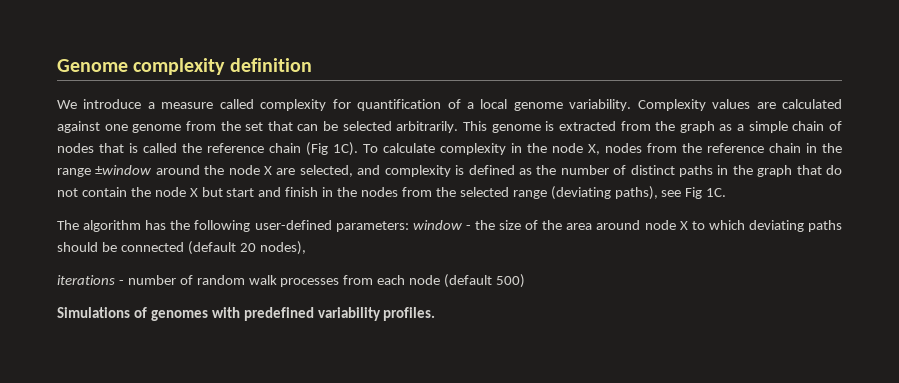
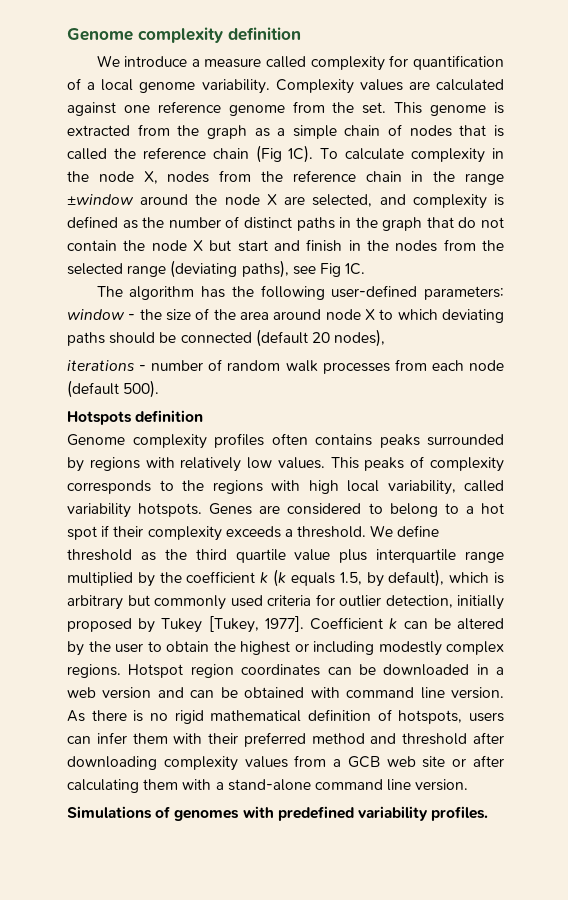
(128, 127) none -> [157,101,221,113] reference
[245,121,459,133] set that can be selected arbitrarily. -> [362,102,387,114] set.
[496,274,526,288] 500) -> [123,380,160,398] [67,410,204,425] [67,433,504,449] [67,456,504,472] [67,480,504,495] [67,503,504,518] [67,525,440,541] [67,549,504,563] [67,569,504,587] [67,594,504,610] [67,616,504,633] [67,641,504,656] [67,664,504,678] [67,687,505,699] [67,709,505,724] [67,732,504,747] [67,755,504,771] [67,779,469,793] 500). // Hotspots definition // Genome complexity profiles often contains peaks surrounded by regions with relatively low values. This peaks of complexity corresponds to the regions with high local variability, called variability hotspots. Genes are considered to belong to a hot spot if their complexity exceeds a threshold. We define threshold as the third quartile value plus interquartile range multiplied by the coefficient k (k equals 1.5, by default), which is arbitrary but commonly used criteria for outlier detection, initially proposed by Tukey [Tukey, 1977]. Coefficient k can be altered by the user to obtain the highest or including modestly complex regions. Hotspot region coordinates can be downloaded in a web version and can be obtained with command line version. As there is no rigid mathematical definition of hotspots, users can infer them with their preferred method and threshold after downloading complexity values from a GCB web site or after calculating them with a stand-alone command line version.

